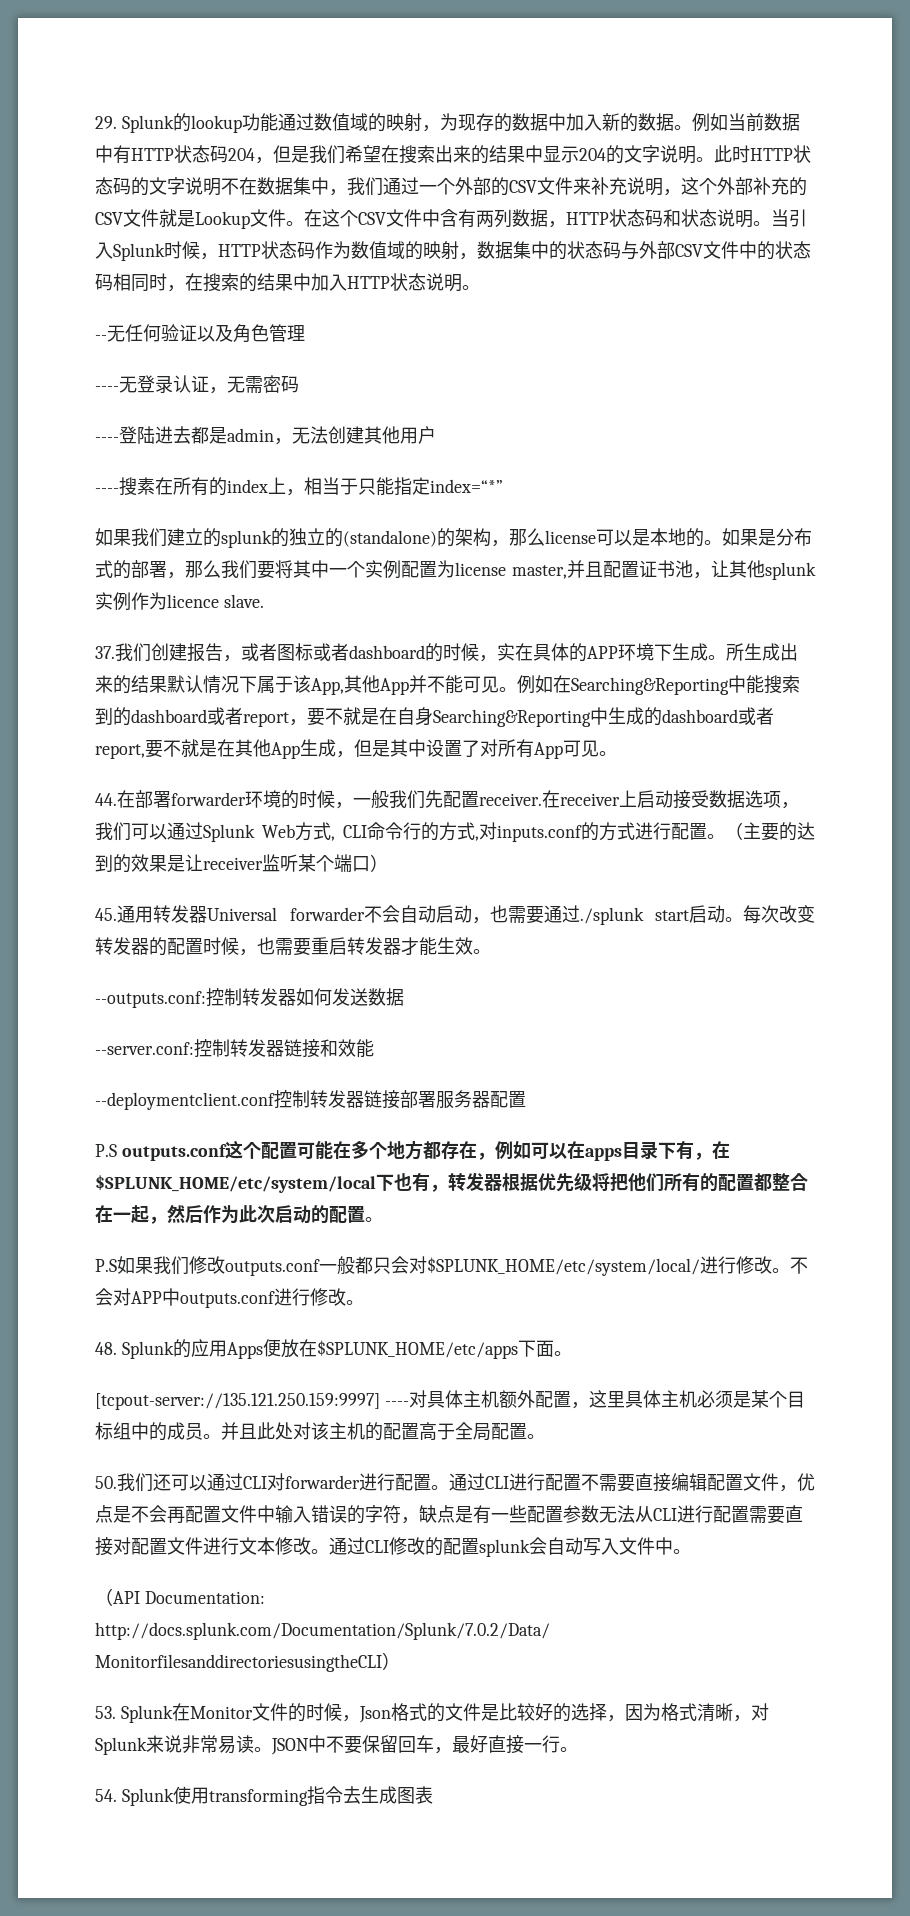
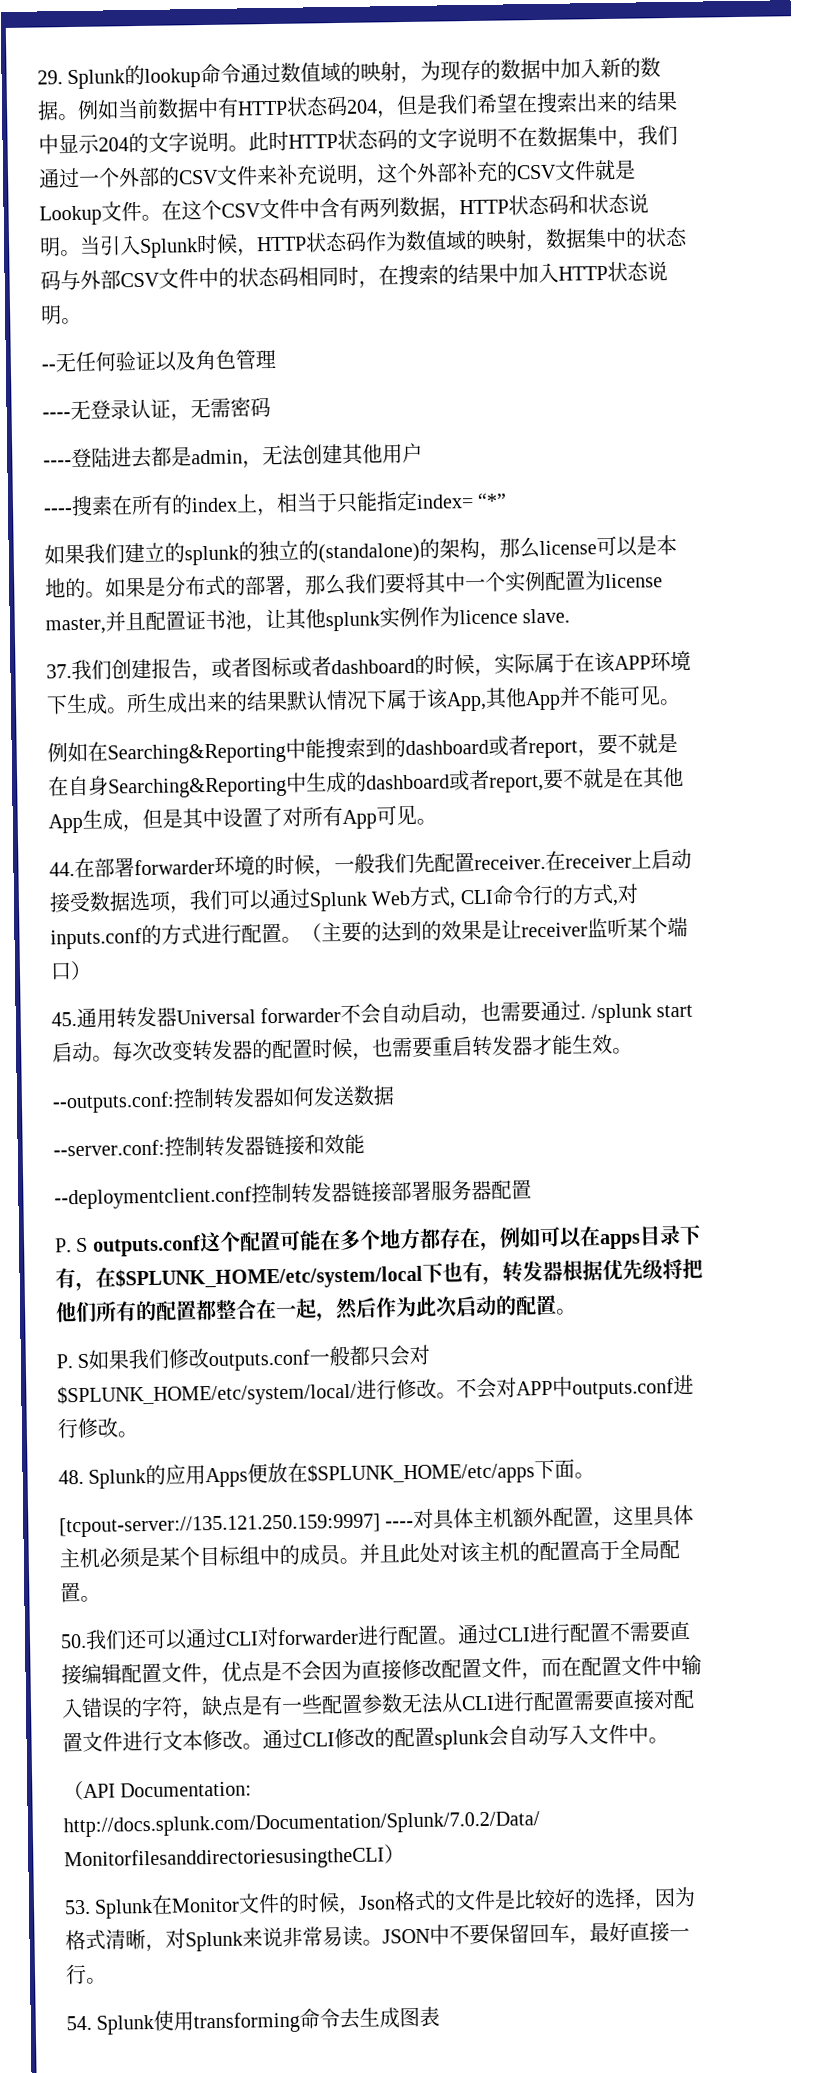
[241,113,278,132] 功能 -> [200,63,242,85] 命令
[430,479,503,493] index=“*” -> [416,492,508,509] index= “*”
[515,643,587,662] 在具体的 -> [514,651,616,674] 际属于在该
(517, 689) none -> (681, 702) //
[579,907,644,925] ./splunk -> [580,1003,652,1024] . /splunk
[95,1144,117,1157] P.S -> [54,1237,89,1253] P. S
[95,1259,117,1272] P.S -> [56,1353,90,1369] P. S
[167,1506,185,1524] 再 -> [321,1656,582,1681] 因为直接修改配置文件，而在
[306,1786,325,1805] 指 -> [299,2008,321,2029] 命

